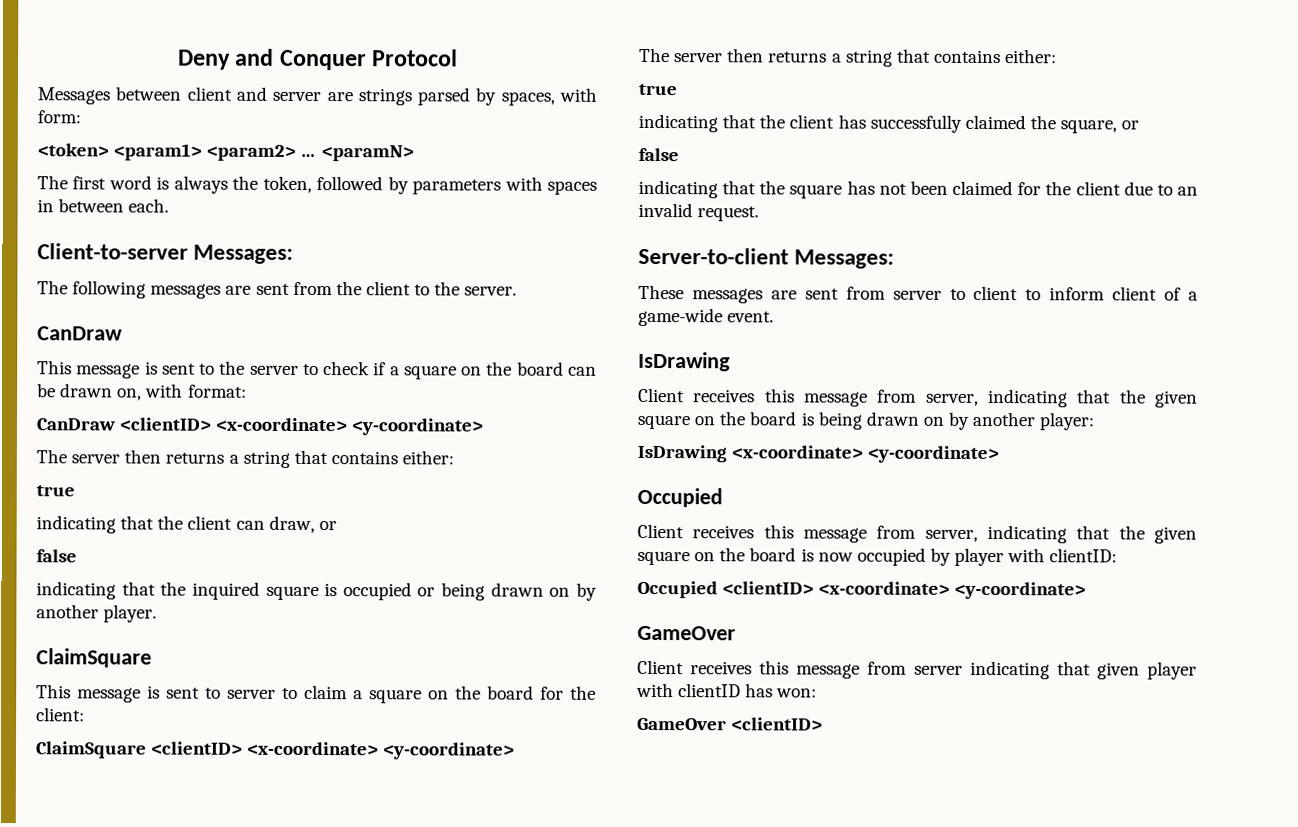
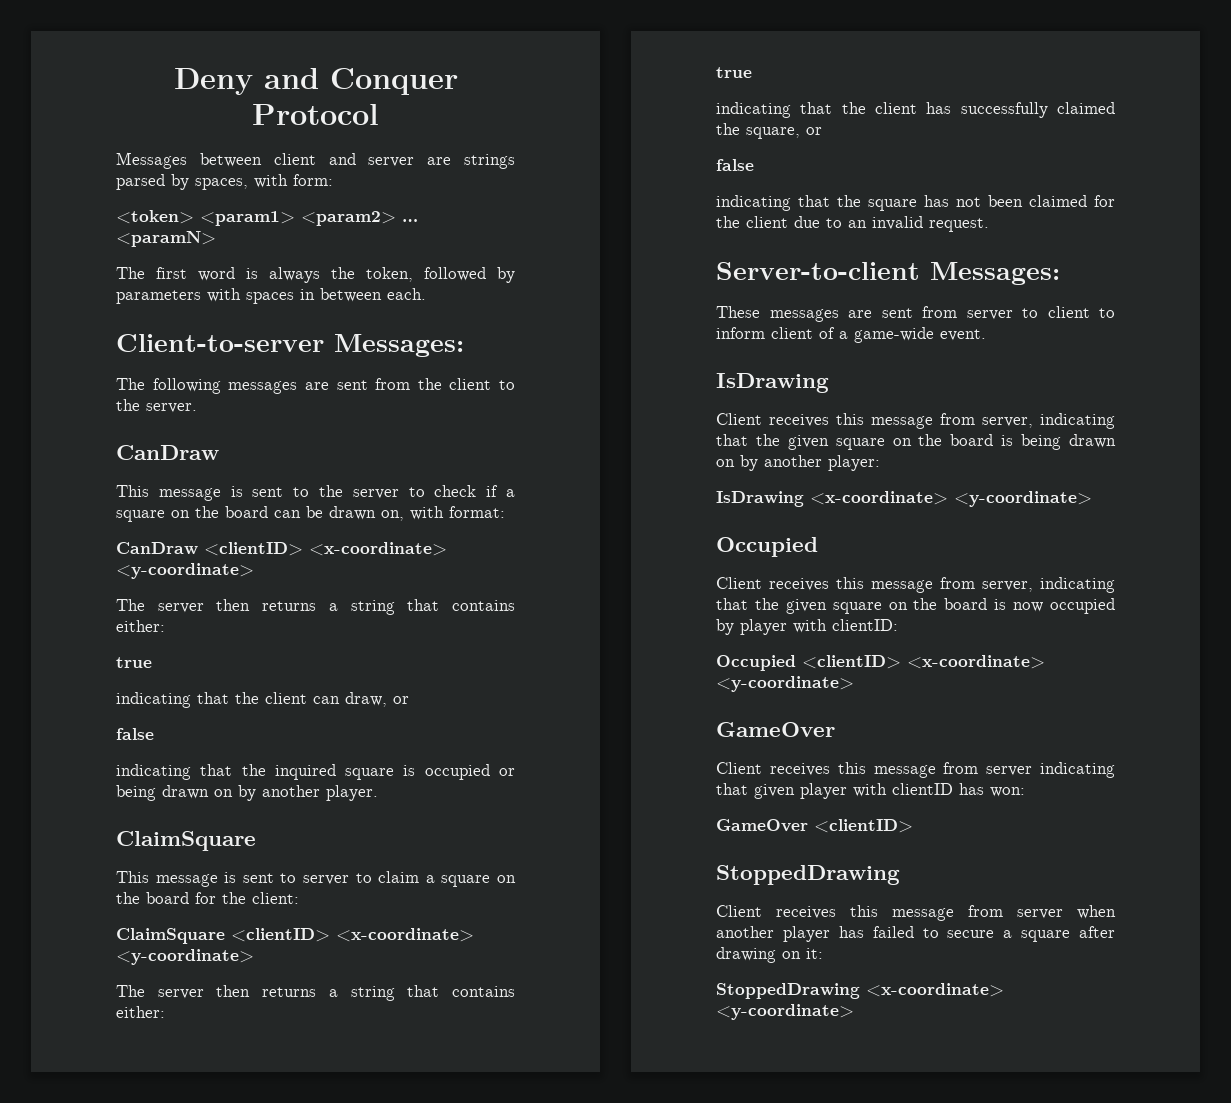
(824, 724) none -> [716,865,900,885] [716,905,1116,921] [716,926,1115,942] [716,947,823,963] [716,983,1004,999] [716,1004,854,1020] // StoppedDrawing // Client receives this message from server when another player has failed to secure a square after drawing on it: // StoppedDrawing <x-coordinate> <y-coordinate>

